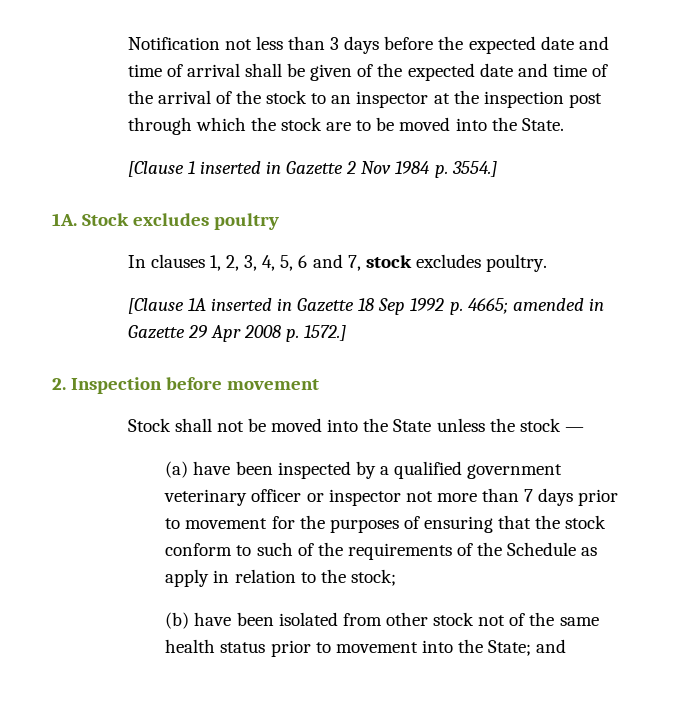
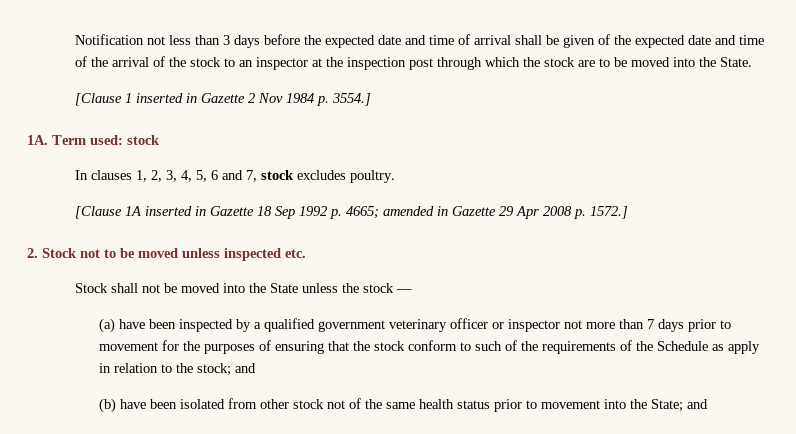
[82,213,280,230] Stock excludes poultry -> [52,135,160,145] Term used: stock
[71,377,320,394] Inspection before movement -> [42,248,306,261] Stock not to be moved unless inspected etc.
(396, 577) none -> [235,363,257,373] and

